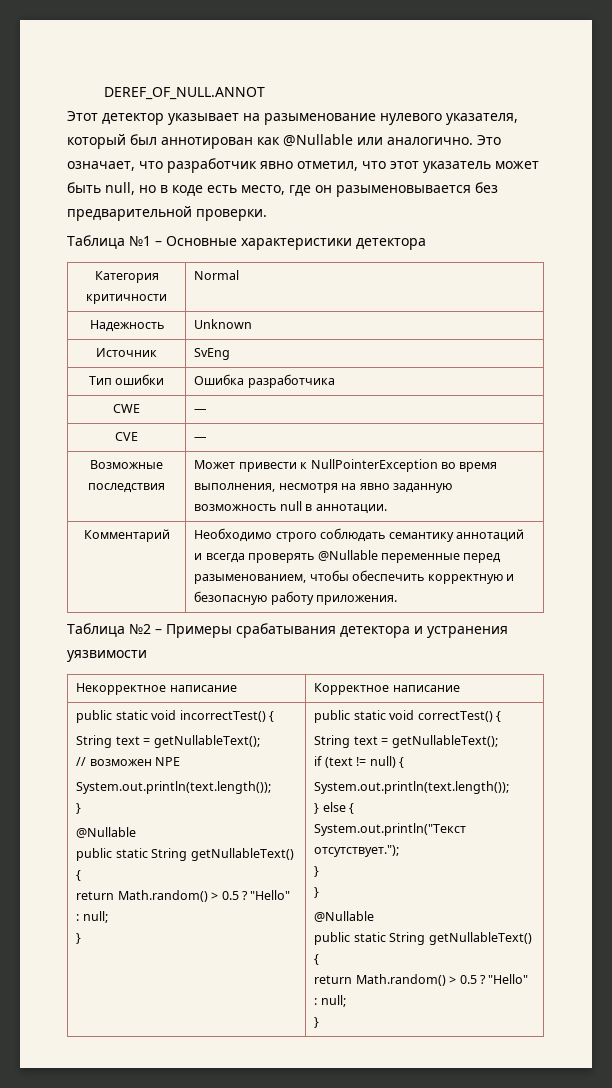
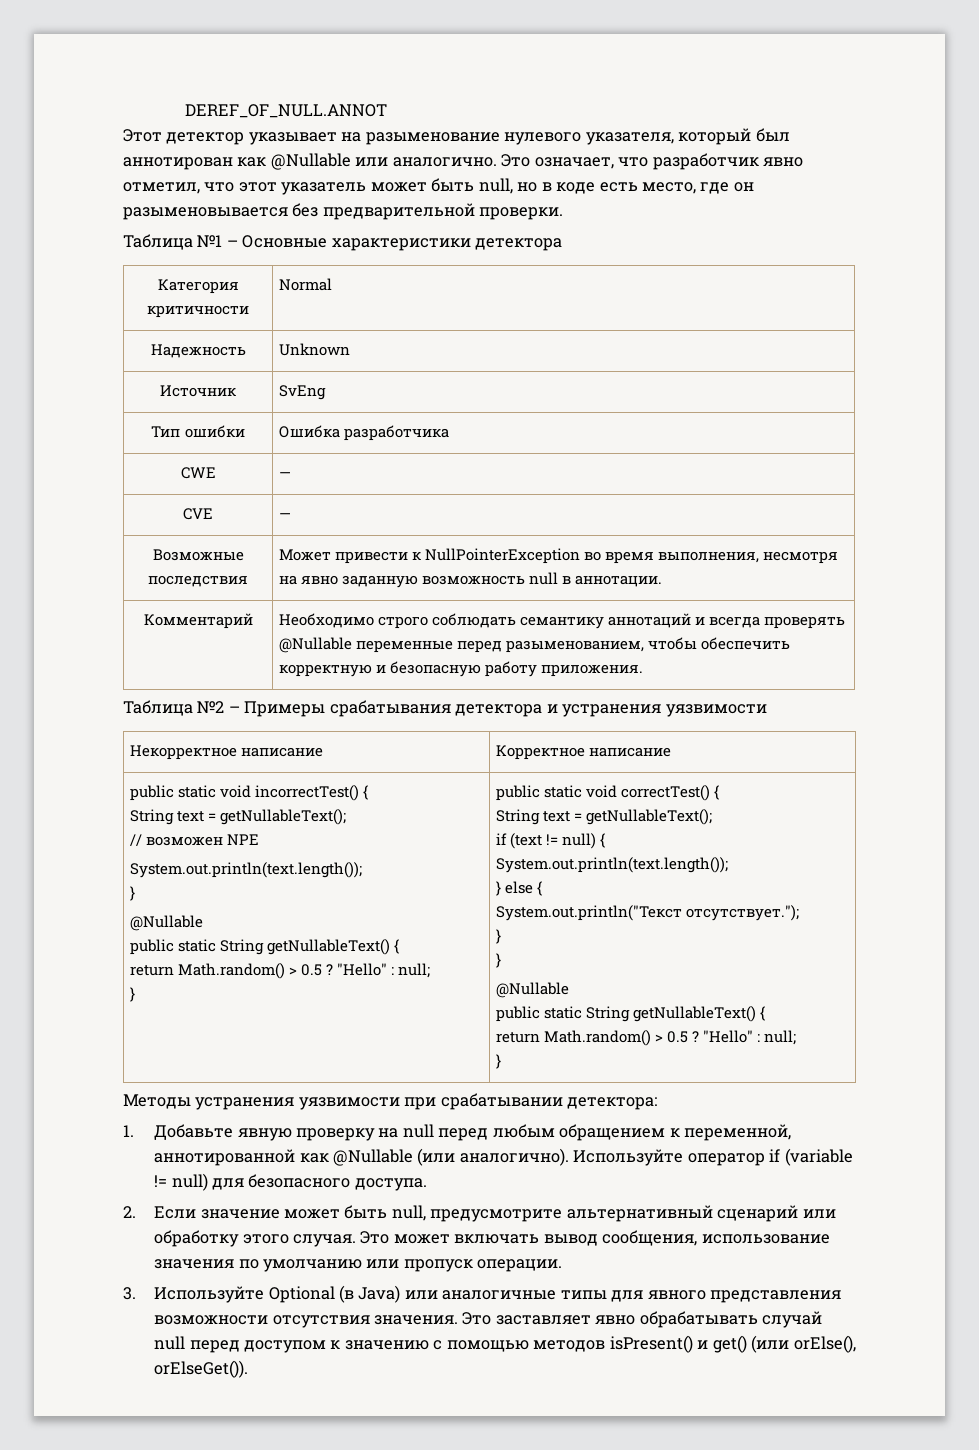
(320, 1022) none -> [123,1093,658,1110] [123,1124,792,1141] [154,1148,853,1166] [154,1173,427,1191] [123,1205,836,1222] [154,1230,830,1247] [154,1259,563,1272] [123,1285,842,1303] [154,1311,823,1328] [154,1335,856,1353] [154,1360,249,1378] // Методы устранения уязвимости при срабатывании детектора: // 1. Добавьте явную проверку на null перед любым обращением к переменной, аннотированной как @Nullable (или аналогично). Используйте оператор if (variable != null) для безопасного доступа. // 2. Если значение может быть null, предусмотрите альтернативный сценарий или обработку этого случая. Это может включать вывод сообщения, использование значения по умолчанию или пропуск операции. // 3. Используйте Optional (в Java) или аналогичные типы для явного представления возможности отсутствия значения. Это заставляет явно обрабатывать случай null перед доступом к значению с помощью методов isPresent() и get() (или orElse(), orElseGet()).

